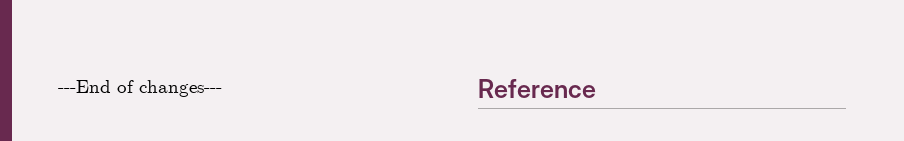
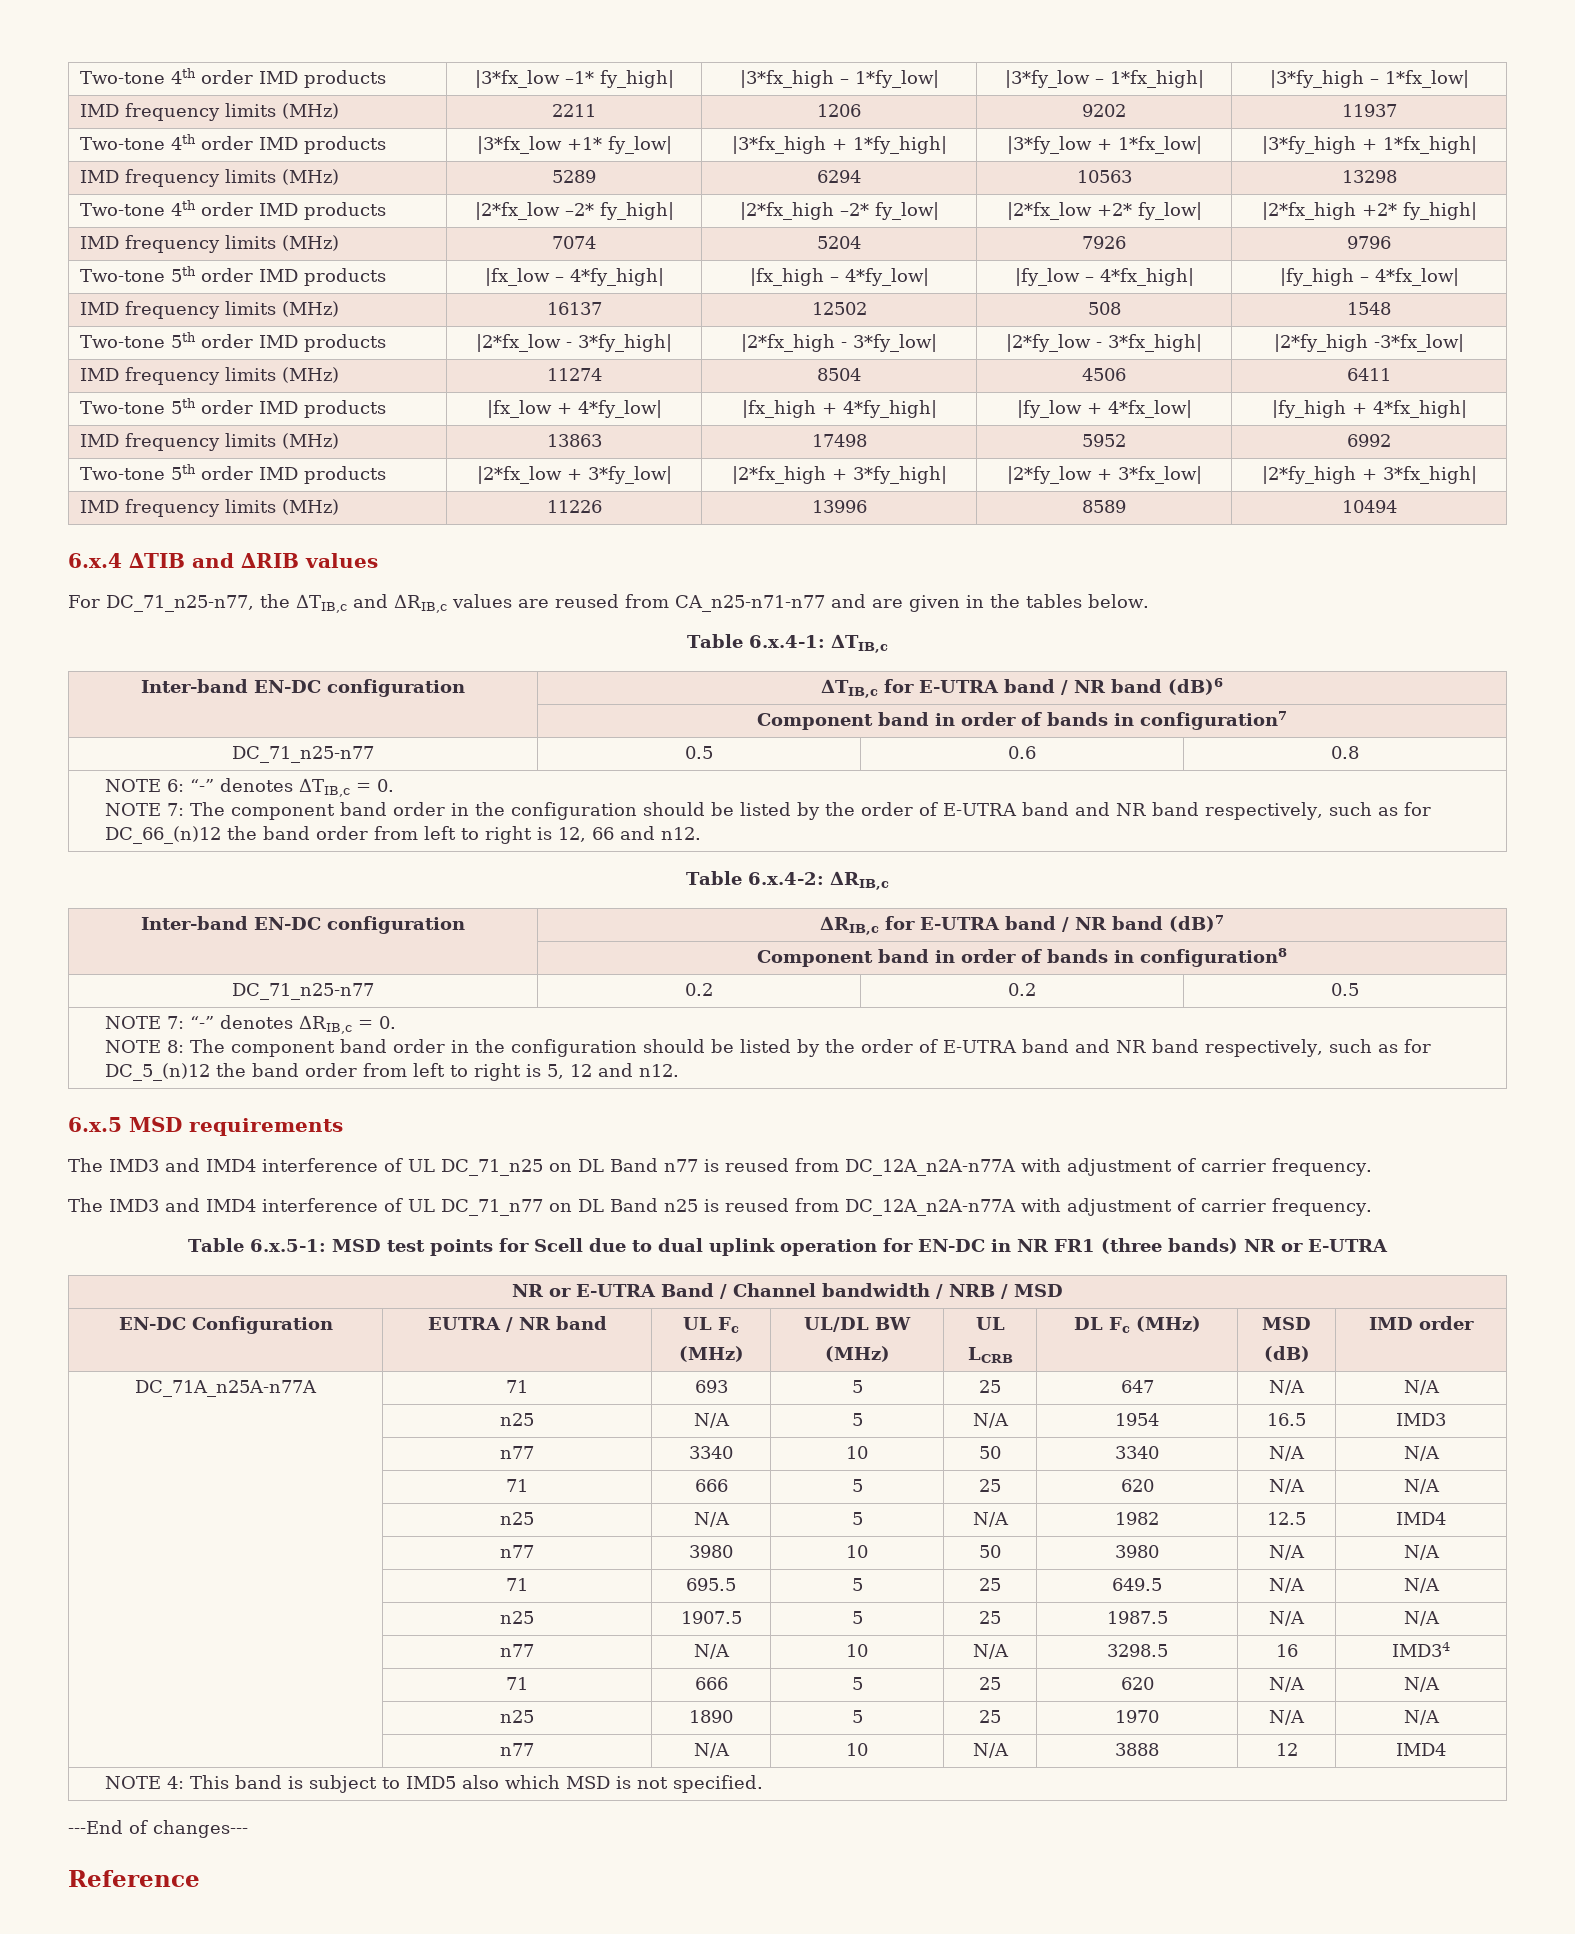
(58, 86) none -> [80,68,387,88] [474,70,674,88] [739,70,939,88] [1004,70,1204,88] [1269,70,1469,88] [80,103,340,121] [552,104,596,117] [817,104,861,117] [1082,104,1126,117] [1341,104,1397,117] [80,134,387,154] [476,136,672,154] [731,136,947,154] [1006,136,1202,154] [1261,136,1477,154] [80,169,340,187] [552,170,596,183] [817,170,861,183] [1076,170,1132,183] [1341,170,1397,183] [80,200,387,220] [474,202,674,220] [739,202,939,220] [1006,202,1202,220] [1261,202,1477,220] [80,235,340,253] [552,236,596,249] [817,236,861,249] [1082,236,1126,249] [1347,236,1391,249] [80,266,387,286] [484,268,664,286] [749,268,929,286] [1014,268,1194,286] [1279,268,1459,286] [80,301,340,319] [546,302,602,315] [811,302,867,315] [1087,302,1121,315] [1347,302,1391,315] [80,332,387,352] [476,334,672,352] [741,334,937,352] [1006,334,1202,352] [1274,334,1464,352] [80,367,340,385] [546,368,602,381] [817,368,861,381] [1082,368,1126,381] [1347,368,1391,381] [80,398,387,418] [486,400,662,418] [741,400,937,418] [1016,400,1192,418] [1271,400,1467,418] [80,433,340,451] [546,434,602,447] [811,434,867,447] [1082,434,1126,447] [1347,434,1391,447] [80,464,387,484] [476,466,672,484] [731,466,947,484] [1006,466,1202,484] [1261,466,1477,484] [80,499,340,517] [546,500,602,513] [811,500,867,513] [1082,500,1126,513] [1341,500,1397,513] [68,553,378,568] [68,594,1149,613] [687,634,888,653] [141,679,465,697] [821,678,1223,698] [757,711,1287,730] [232,746,374,763] [685,746,713,759] [1008,746,1036,759] [1331,746,1359,759] [104,778,394,797] [104,802,1431,820] [104,826,701,844] [686,871,889,890] [141,916,465,934] [820,915,1224,935] [757,948,1287,967] [232,983,374,1000] [685,983,713,996] [1008,983,1036,996] [1331,983,1359,996] [104,1015,396,1034] [104,1039,1431,1057] [104,1063,679,1081] [68,1117,343,1136] [68,1158,1372,1176] [68,1198,1372,1216] [188,1238,1388,1256] [512,1283,1063,1299] [118,1316,333,1334] [427,1316,607,1332] [683,1317,739,1333] [678,1346,744,1362] [804,1317,911,1332] [824,1346,890,1362] [975,1317,1005,1330] [967,1347,1013,1363] [1073,1316,1201,1333] [1262,1317,1311,1330] [1263,1346,1310,1362] [1369,1316,1474,1330] [135,1380,317,1397] [506,1380,528,1393] [694,1380,728,1393] [851,1380,863,1393] [979,1380,1001,1393] [1120,1380,1154,1393] [1269,1380,1305,1395] [1403,1380,1440,1395] [500,1413,534,1426] [693,1413,730,1428] [851,1413,863,1426] [972,1413,1009,1428] [1115,1413,1159,1426] [1267,1413,1306,1426] [1396,1413,1446,1426] [500,1446,534,1459] [689,1446,733,1459] [846,1446,868,1459] [979,1446,1001,1459] [1115,1446,1159,1459] [1269,1446,1305,1461] [1403,1446,1440,1461] [506,1479,528,1492] [694,1479,728,1492] [851,1479,863,1492] [979,1479,1001,1492] [1120,1479,1154,1492] [1269,1479,1305,1494] [1403,1479,1440,1494] [500,1512,534,1525] [693,1512,730,1527] [851,1512,863,1525] [972,1512,1009,1527] [1115,1512,1159,1525] [1267,1512,1306,1525] [1396,1512,1446,1525] [500,1545,534,1558] [689,1545,733,1558] [846,1545,868,1558] [979,1545,1001,1558] [1115,1545,1159,1558] [1269,1545,1305,1560] [1403,1545,1440,1560] [506,1578,528,1591] [686,1578,736,1591] [851,1578,863,1591] [979,1578,1001,1591] [1112,1578,1162,1591] [1269,1578,1305,1593] [1403,1578,1440,1593] [500,1611,534,1624] [680,1611,742,1624] [851,1611,863,1624] [979,1611,1001,1624] [1106,1611,1168,1624] [1269,1611,1305,1626] [1403,1611,1440,1626] [500,1644,534,1657] [693,1644,730,1659] [846,1644,868,1657] [972,1644,1009,1659] [1106,1644,1168,1657] [1275,1644,1298,1657] [1392,1642,1450,1657] [506,1677,528,1690] [694,1677,728,1690] [851,1677,863,1690] [979,1677,1001,1690] [1120,1677,1154,1690] [1269,1677,1305,1692] [1403,1677,1440,1692] [500,1710,534,1723] [689,1710,733,1723] [851,1710,863,1723] [979,1710,1001,1723] [1115,1710,1159,1723] [1269,1710,1305,1725] [1403,1710,1440,1725] [500,1743,534,1756] [693,1743,730,1758] [846,1743,868,1756] [972,1743,1009,1758] [1115,1743,1159,1756] [1275,1743,1298,1756] [1396,1743,1446,1756] [104,1775,763,1793] Two-tone 4th order IMD products | |3*fx_low –1* fy_high| | |3*fx_high – 1*fy_low| | |3*fy_low – 1*fx_high| | |3*fy_high – 1*fx_low| // IMD frequency limits (MHz) | 2211 | 1206 | 9202 | 11937 // Two-tone 4th order IMD products | |3*fx_low +1* fy_low| | |3*fx_high + 1*fy_high| | |3*fy_low + 1*fx_low| | |3*fy_high + 1*fx_high| // IMD frequency limits (MHz) | 5289 | 6294 | 10563 | 13298 // Two-tone 4th order IMD products | |2*fx_low –2* fy_high| | |2*fx_high –2* fy_low| | |2*fx_low +2* fy_low| | |2*fx_high +2* fy_high| // IMD frequency limits (MHz) | 7074 | 5204 | 7926 | 9796 // Two-tone 5th order IMD products | |fx_low – 4*fy_high| | |fx_high – 4*fy_low| | |fy_low – 4*fx_high| | |fy_high – 4*fx_low| // IMD frequency limits (MHz) | 16137 | 12502 | 508 | 1548 // Two-tone 5th order IMD products | |2*fx_low - 3*fy_high| | |2*fx_high - 3*fy_low| | |2*fy_low - 3*fx_high| | |2*fy_high -3*fx_low| // IMD frequency limits (MHz) | 11274 | 8504 | 4506 | 6411 // Two-tone 5th order IMD products | |fx_low + 4*fy_low| | |fx_high + 4*fy_high| | |fy_low + 4*fx_low| | |fy_high + 4*fx_high| // IMD frequency limits (MHz) | 13863 | 17498 | 5952 | 6992 // Two-tone 5th order IMD products | |2*fx_low + 3*fy_low| | |2*fx_high + 3*fy_high| | |2*fy_low + 3*fx_low| | |2*fy_high + 3*fx_high| // IMD frequency limits (MHz) | 11226 | 13996 | 8589 | 10494 // 6.x.4 ∆TIB and ∆RIB values // For DC_71_n25-n77, the ΔTIB,c and ΔRIB,c values are reused from CA_n25-n71-n77 and are given in the tables below. // Table 6.x.4-1: ΔTIB,c // Inter-band EN-DC configuration | ΔTIB,c for E-UTRA band / NR band (dB)6 // | Component band in order of bands in configuration7 // DC_71_n25-n77 | 0.5 | 0.6 | 0.8 // NOTE 6: “-” denotes ΔTIB,c = 0. // NOTE 7: The component band order in the configuration should be listed by the order of E-UTRA band and NR band respectively, such as for DC_66_(n)12 the band order from left to right is 12, 66 and n12. // Table 6.x.4-2: ΔRIB,c // Inter-band EN-DC configuration | ΔRIB,c for E-UTRA band / NR band (dB)7 // | Component band in order of bands in configuration8 // DC_71_n25-n77 | 0.2 | 0.2 | 0.5 // NOTE 7: “-” denotes ΔRIB,c = 0. // NOTE 8: The component band order in the configuration should be listed by the order of E-UTRA band and NR band respectively, such as for DC_5_(n)12 the band order from left to right is 5, 12 and n12. // 6.x.5 MSD requirements // The IMD3 and IMD4 interference of UL DC_71_n25 on DL Band n77 is reused from DC_12A_n2A-n77A with adjustment of carrier frequency. // The IMD3 and IMD4 interference of UL DC_71_n77 on DL Band n25 is reused from DC_12A_n2A-n77A with adjustment of carrier frequency. // Table 6.x.5-1: MSD test points for Scell due to dual uplink operation for EN-DC in NR FR1 (three bands) NR or E-UTRA // NR or E-UTRA Band / Channel bandwidth / NRB / MSD // EN-DC Configuration | EUTRA / NR band | UL Fc // (MHz) | UL/DL BW // (MHz) | UL // LCRB | DL Fc (MHz) | MSD // (dB) | IMD order // DC_71A_n25A-n77A | 71 | 693 | 5 | 25 | 647 | N/A | N/A // | n25 | N/A | 5 | N/A | 1954 | 16.5 | IMD3 // | n77 | 3340 | 10 | 50 | 3340 | N/A | N/A // | 71 | 666 | 5 | 25 | 620 | N/A | N/A // | n25 | N/A | 5 | N/A | 1982 | 12.5 | IMD4 // | n77 | 3980 | 10 | 50 | 3980 | N/A | N/A // | 71 | 695.5 | 5 | 25 | 649.5 | N/A | N/A // | n25 | 1907.5 | 5 | 25 | 1987.5 | N/A | N/A // | n77 | N/A | 10 | N/A | 3298.5 | 16 | IMD34 // | 71 | 666 | 5 | 25 | 620 | N/A | N/A // | n25 | 1890 | 5 | 25 | 1970 | N/A | N/A // | n77 | N/A | 10 | N/A | 3888 | 12 | IMD4 // NOTE 4: This band is subject to IMD5 also which MSD is not specified. //

